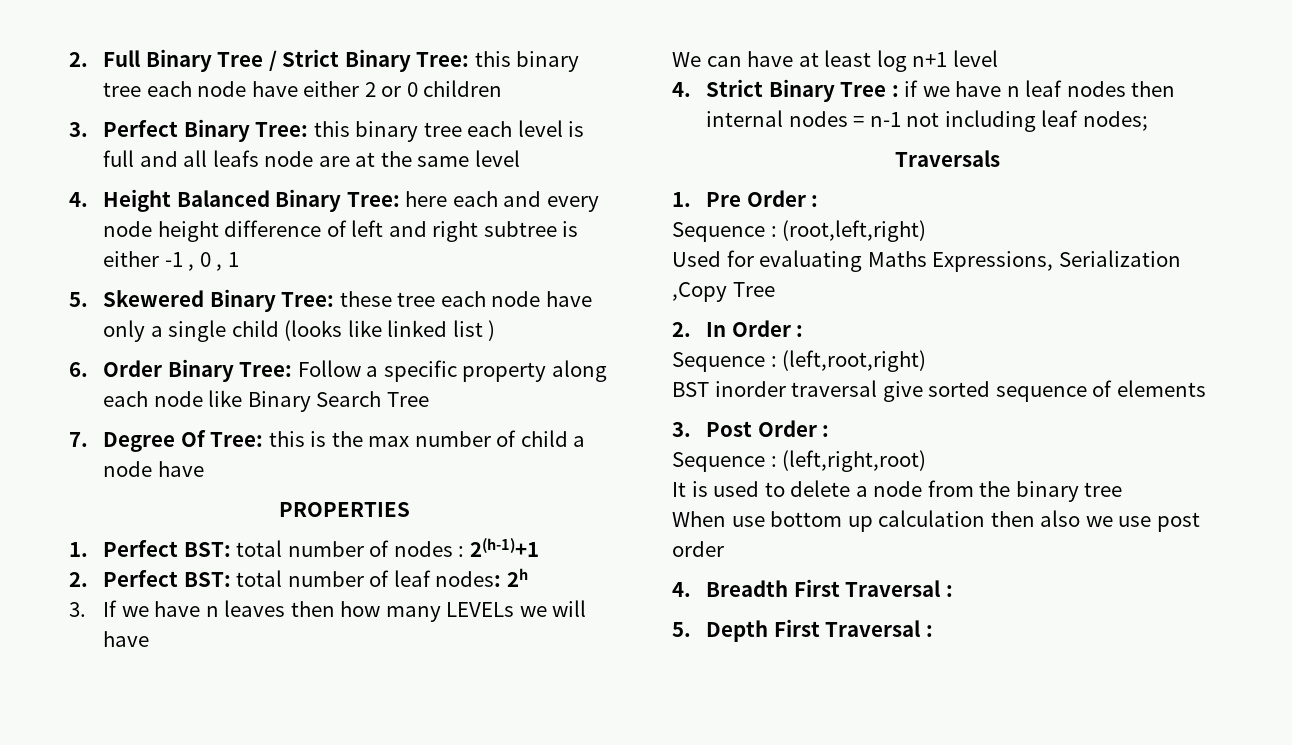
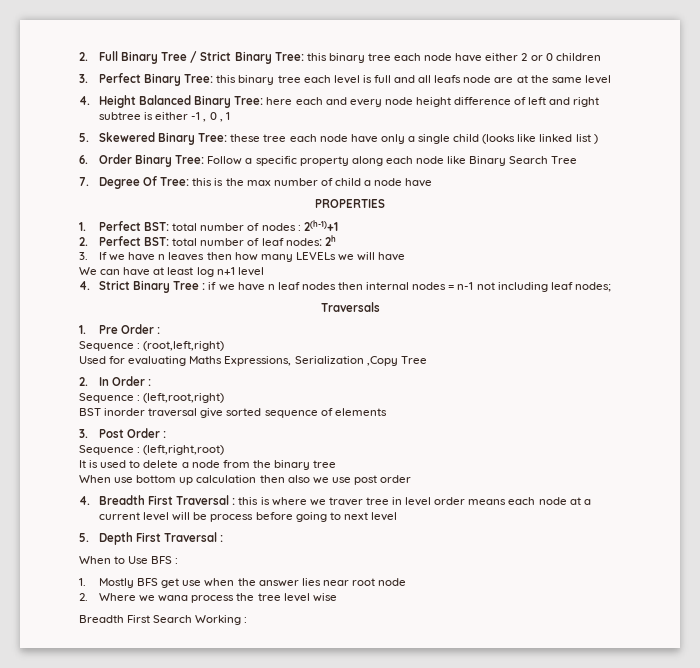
(953, 591) none -> [238,497,591,506] [98,512,397,522] this is where we traver tree in level order means each node at a current level will be process before going to next level
(933, 631) none -> [79,556,179,564] [79,578,407,588] [79,593,337,603] [79,615,248,625] // When to Use BFS : // 1. Mostly BFS get use when the answer lies near root node // 2. Where we wana process the tree level wise // Breadth First Search Working :

